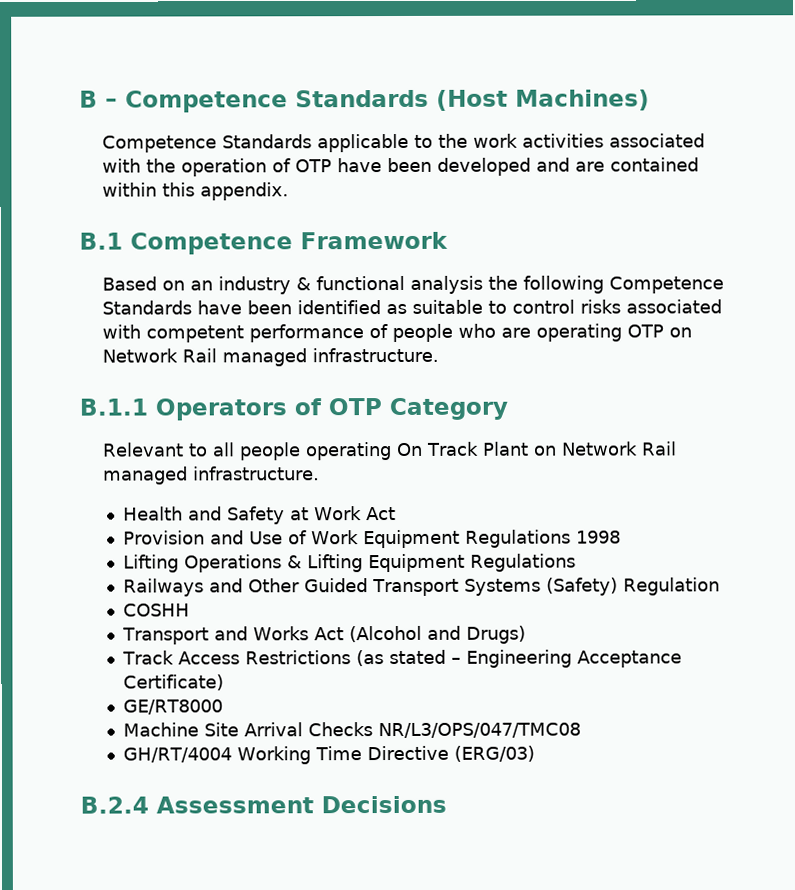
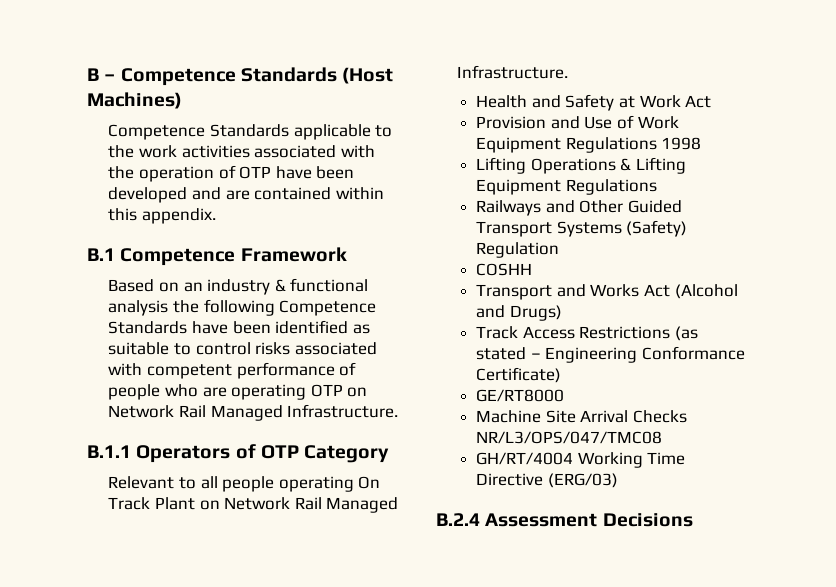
[222,347,440,367] managed infrastructure. -> [210,404,399,421] Managed Infrastructure.
[103,466,321,485] managed infrastructure. -> [326,497,399,513] [457,65,569,79] Managed Infrastructure.
[577,650,683,668] Acceptance -> [641,346,745,360] Conformance

